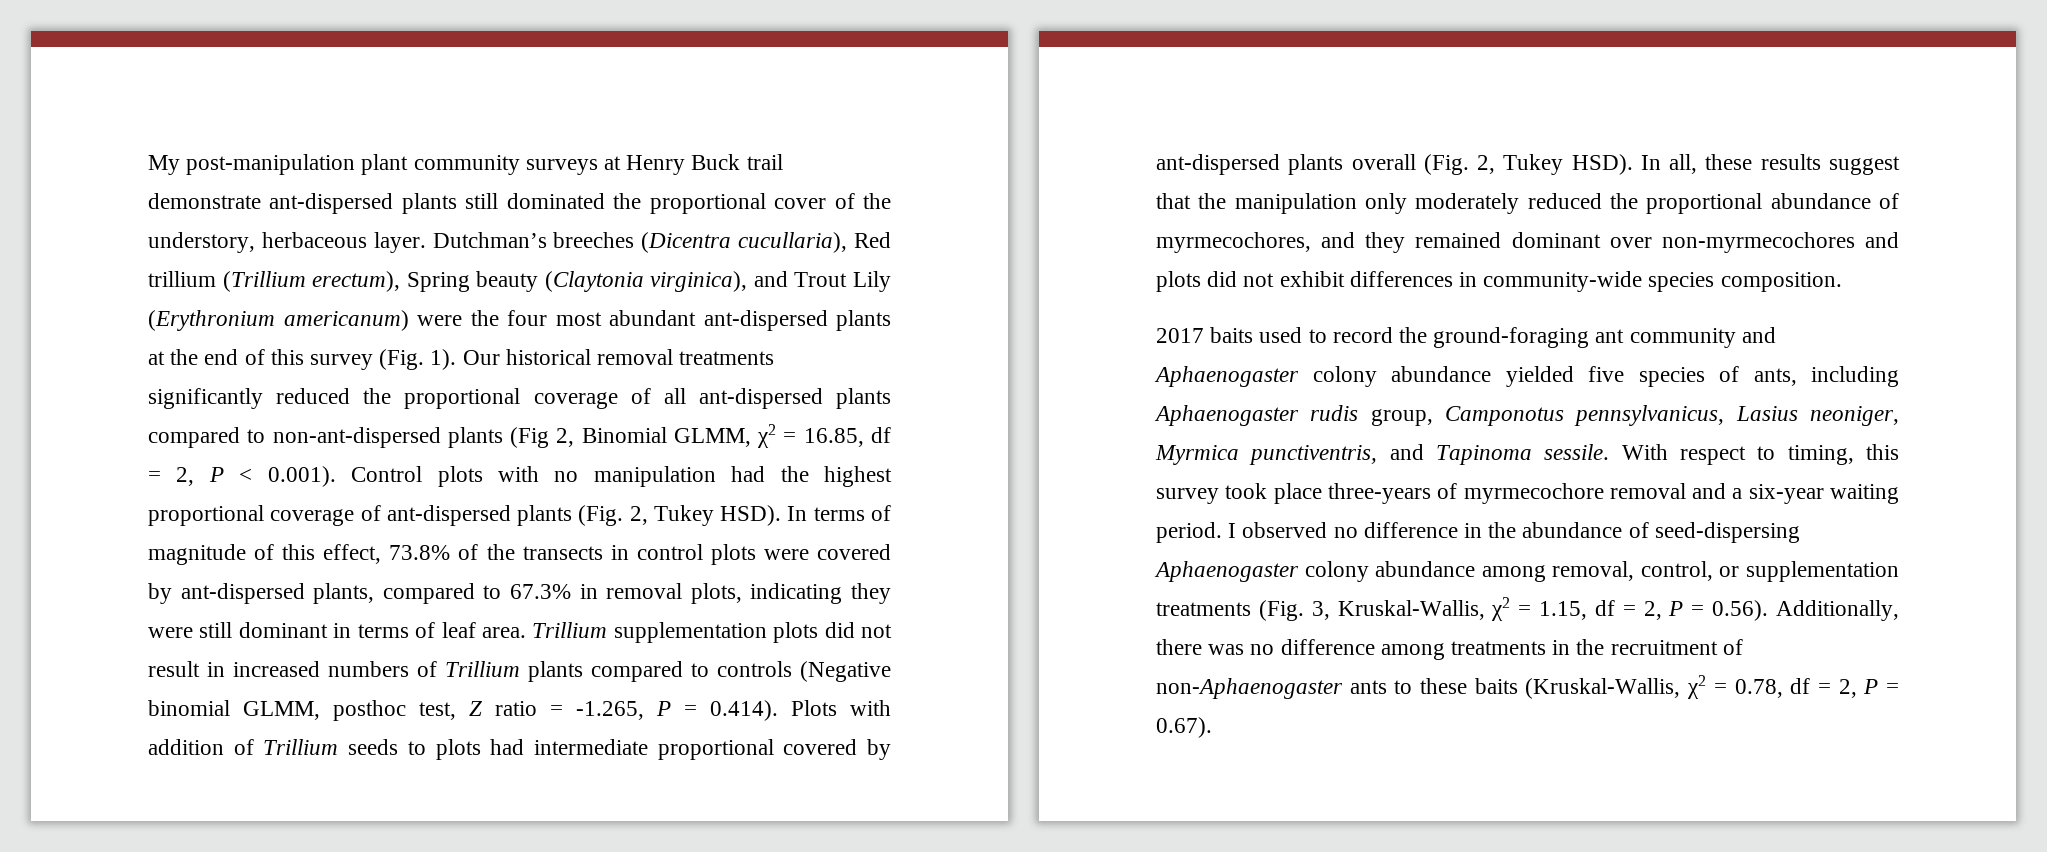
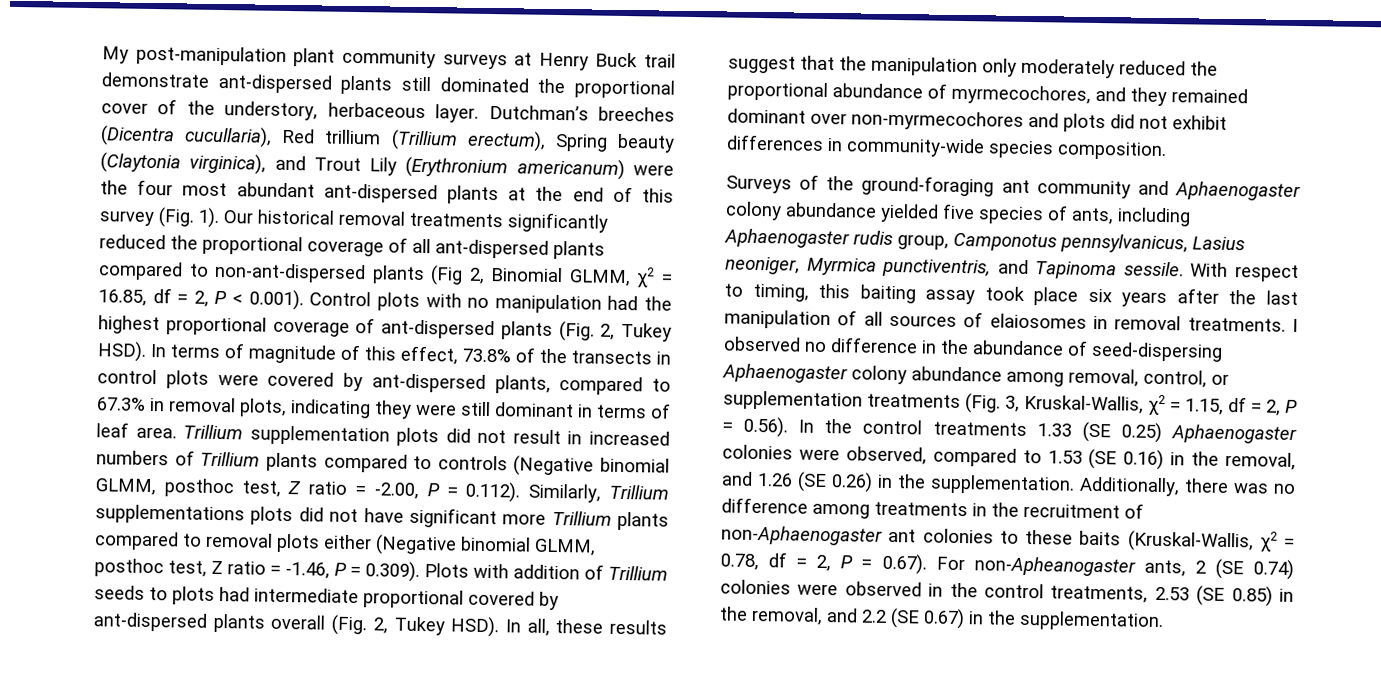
[576,700,778,721] -1.265, P = 0.414). -> [373,481,669,503] [95,504,669,531] [94,531,596,556] [94,558,420,583] -2.00, P = 0.112). Similarly, Trillium supplementations plots did not have significant more Trillium plants compared to removal plots either (Negative binomial GLMM, posthoc test, Z ratio = -1.46, P = 0.309).
[1156,327,1393,343] 2017 baits used to record -> [726,174,820,194] Surveys of
[1156,483,1899,504] [1156,522,1222,543] survey took place three-years of myrmecochore removal and a six-year waiting period. -> [859,284,1298,308] [724,309,1286,332] baiting assay took place six years after the last manipulation of all sources of elaiosomes in removal treatments.
(1769, 610) none -> [798,419,1297,445] [722,444,1296,471] [721,471,1075,495] In the control treatments 1.33 (SE 0.25) Aphaenogaster colonies were observed, compared to 1.53 (SE 0.16) in the removal, and 1.26 (SE 0.26) in the supplementation.
[1349,680,1387,694] ants -> [888,528,994,544] ant colonies
(1212, 727) none -> [935,556,1294,580] [720,579,1294,607] [719,606,1164,632] For non-Apheanogaster ants, 2 (SE 0.74) colonies were observed in the control treatments, 2.53 (SE 0.85) in the removal, and 2.2 (SE 0.67) in the supplementation.

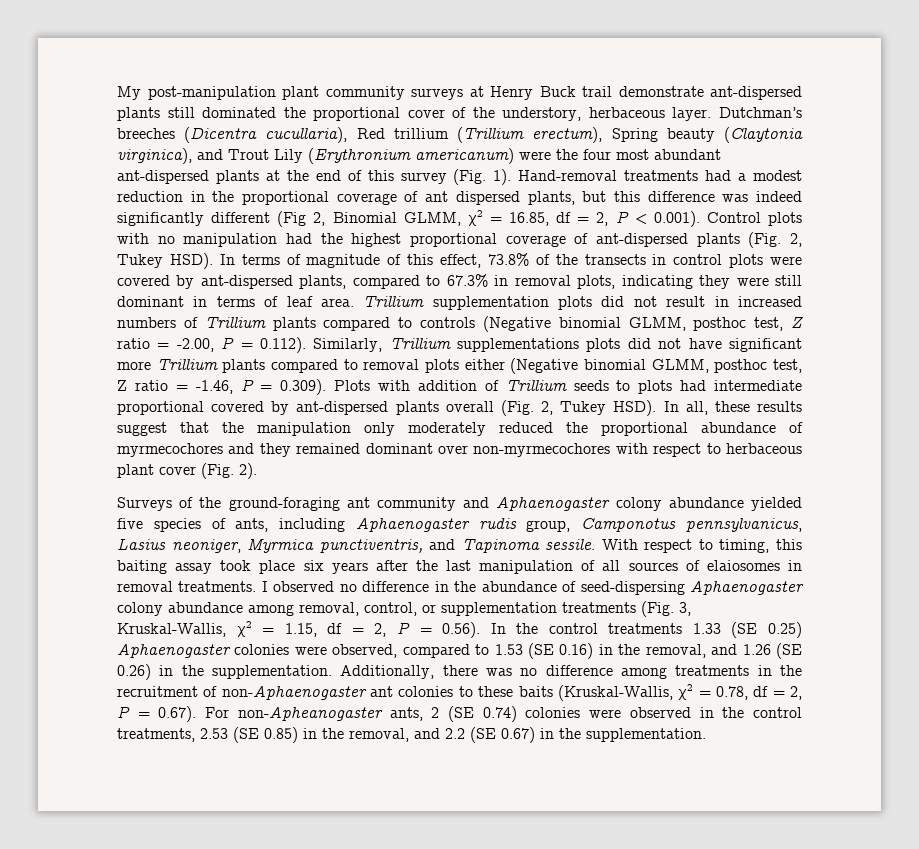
[223,209,608,233] [99,234,605,260] [98,261,425,285] Our historical removal treatments significantly reduced the proportional coverage of all ant-dispersed plants compared to non-ant-dispersed plants -> [518,170,803,181] [117,191,803,205] [117,212,271,226] Hand-removal treatments had a modest reduction in the proportional coverage of ant dispersed plants, but this difference was indeed significantly different
[951,84,1091,105] myrmecochores, -> [117,443,223,457] myrmecochores
[1028,112,1227,133] [726,134,1167,161] and plots did not exhibit differences in community-wide species composition. -> [615,443,802,457] [117,463,257,479] with respect to herbaceous plant cover (Fig. 2).

